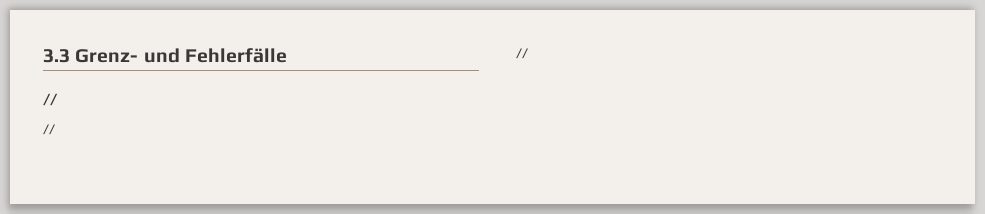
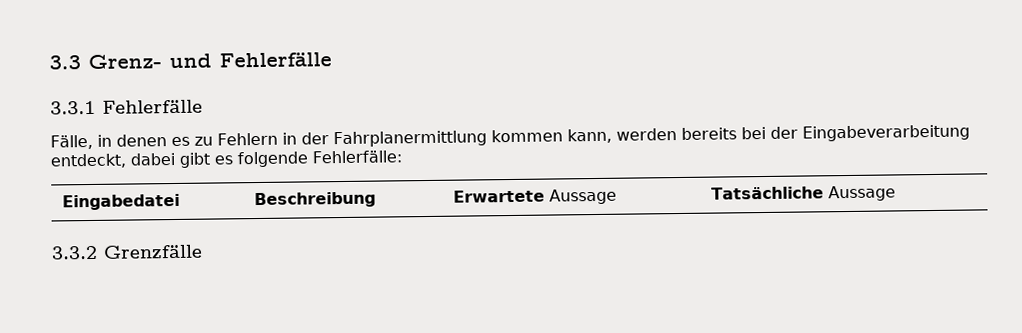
[43,93,58,106] [43,124,55,135] [516,48,528,59] // // // // // -> [50,99,203,115] [50,124,970,150] [50,150,402,169] [61,193,180,211] [253,191,376,209] [452,188,617,205] [710,185,896,202] [51,244,203,261] 3.3.1 Fehlerfälle // Fälle, in denen es zu Fehlern in der Fahrplanermittlung kommen kann, werden bereits bei der Eingabeverarbeitung entdeckt, dabei gibt es folgende Fehlerfälle: // Eingabedatei | Beschreibung | Erwartete Aussage | Tatsächliche Aussage // 3.3.2 Grenzfälle

